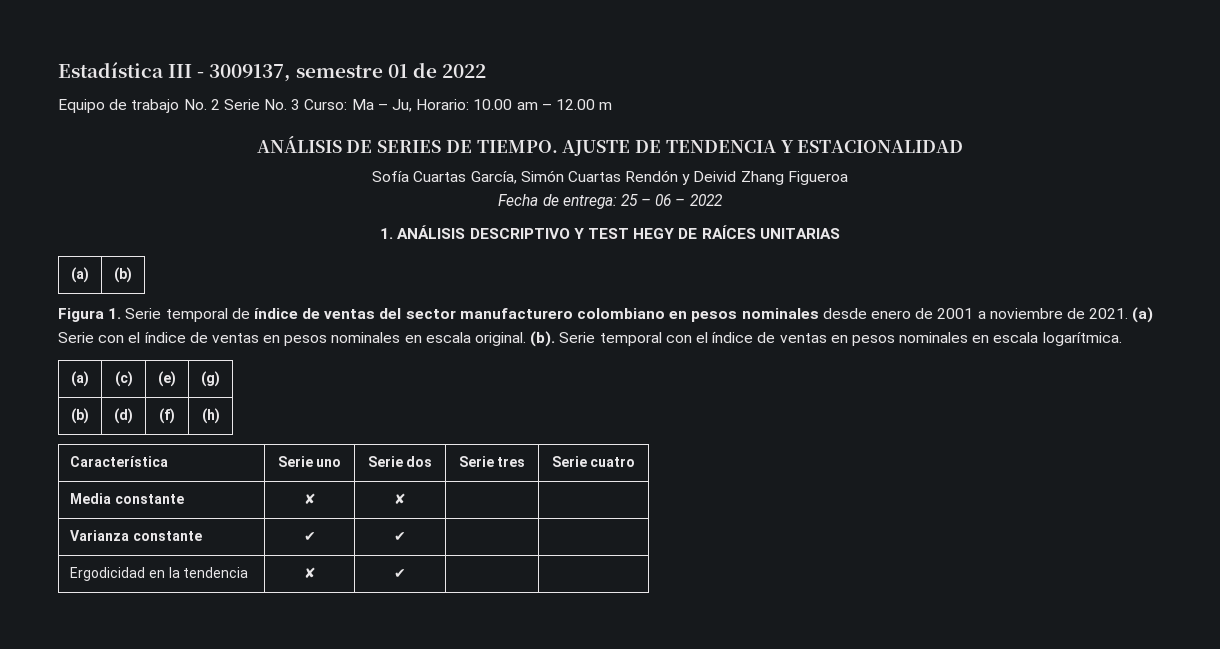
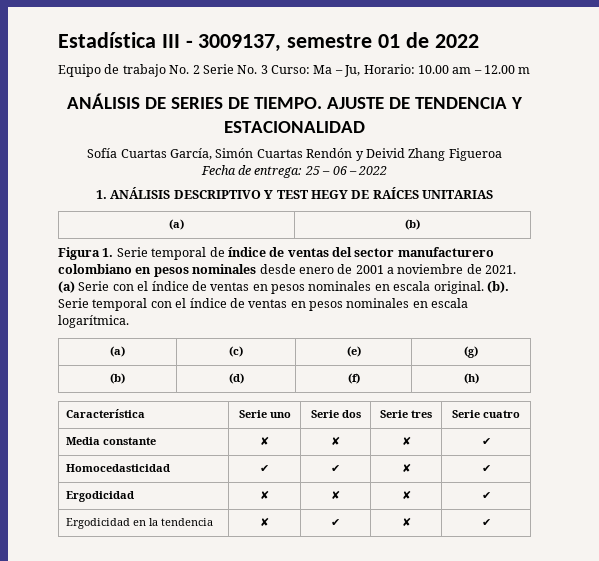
[70,530,202,541] | // Varianza constante -> [401,436,411,445] [481,438,491,445] [66,464,171,472] ✘ | ✔ // Homocedasticidad
(406, 536) | -> [401,463,411,472] [481,465,491,472] [66,491,135,502] [260,490,269,499] [331,490,340,499] [401,490,411,499] [481,492,491,499] ✘ | ✔ // Ergodicidad | ✘ | ✘ | ✘ | ✔
(406, 573) | -> [401,517,411,526] [481,519,491,526] ✘ | ✔

